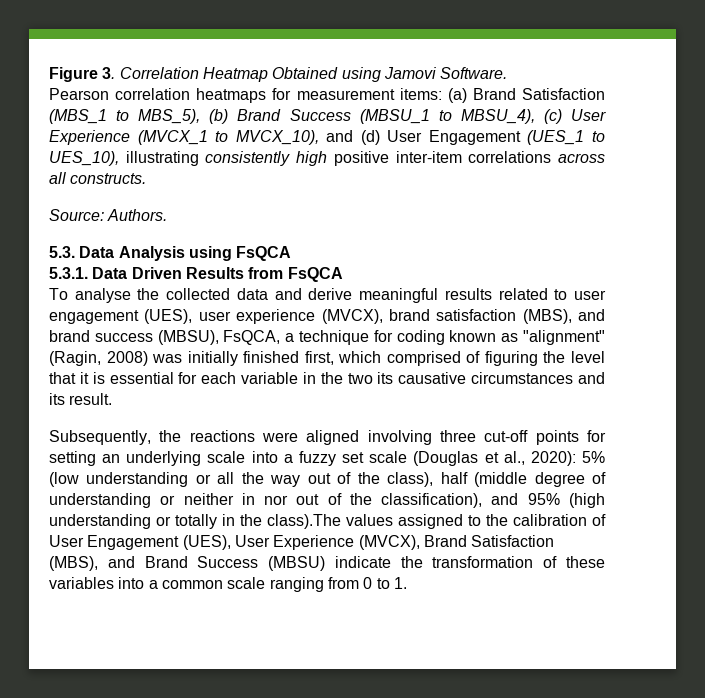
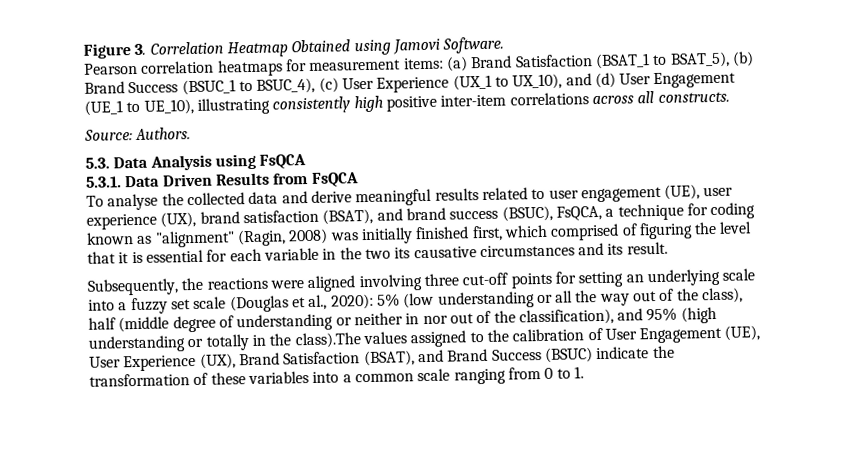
[49,109,607,124] [49,130,319,145] (MBS_1 to MBS_5), (b) Brand Success (MBSU_1 to MBSU_4), (c) User Experience (MVCX_1 to MVCX_10), -> [594,51,754,70] [84,73,563,96] (BSAT_1 to BSAT_5), (b) Brand Success (BSUC_1 to BSUC_4), (c) User Experience (UX_1 to UX_10),
[527,130,605,145] [49,151,119,166] (UES_1 to UES_10), -> [84,98,194,116] (UE_1 to UE_10),
[144,309,193,324] (UES), -> [664,184,701,200] (UE),
[321,309,383,324] (MVCX), -> [160,211,197,228] (UX),
[522,309,572,324] (MBS), -> [322,208,374,225] (BSAT),
[157,330,219,345] (MBSU), -> [501,205,553,222] (BSUC),
[182,535,555,550] [49,556,98,571] (UES), User Experience (MVCX), Brand Satisfaction (MBS), -> [724,325,761,341] [89,350,415,372] (UE), User Experience (UX), Brand Satisfaction (BSAT),
[268,556,326,571] (MBSU) -> [544,347,593,363] (BSUC)

